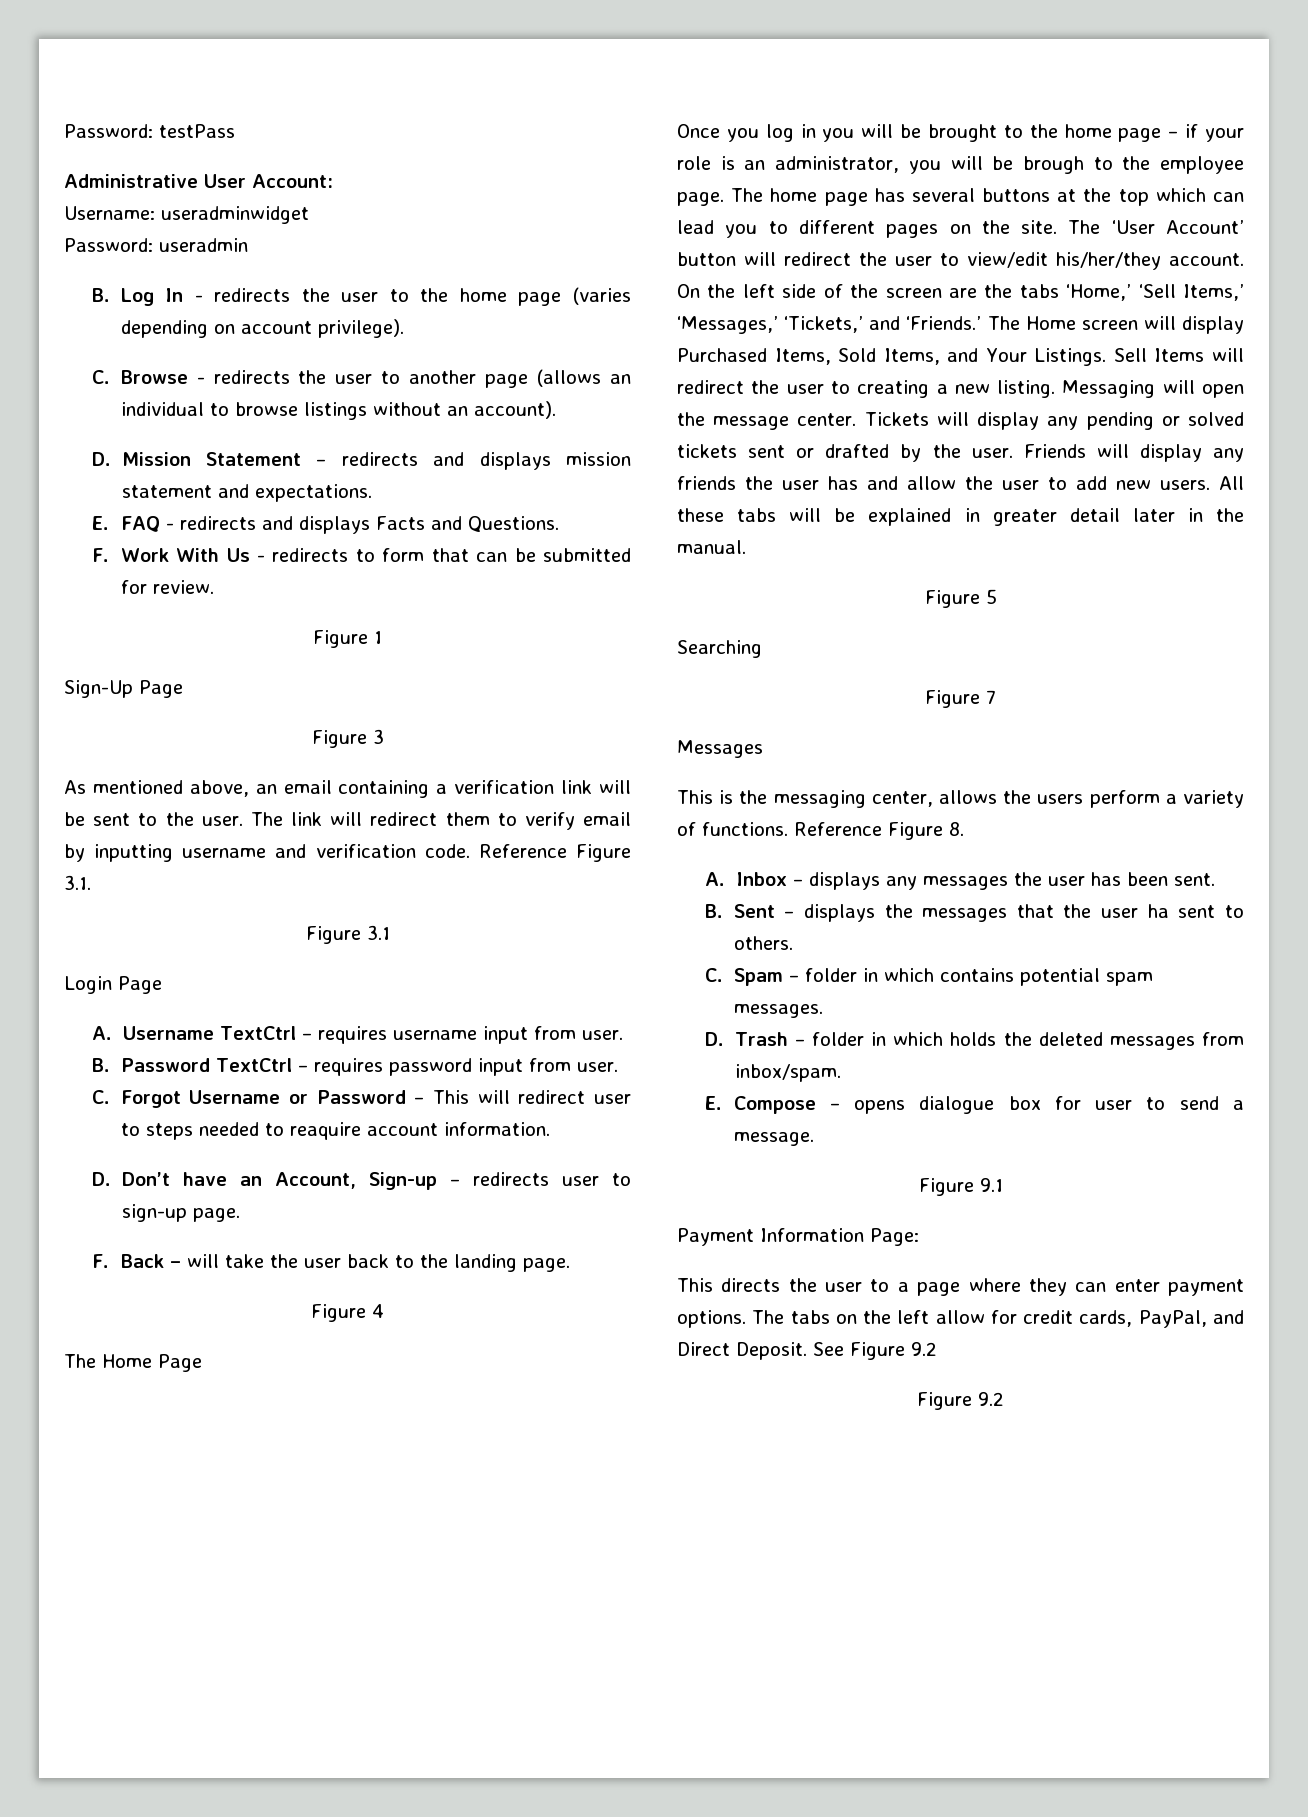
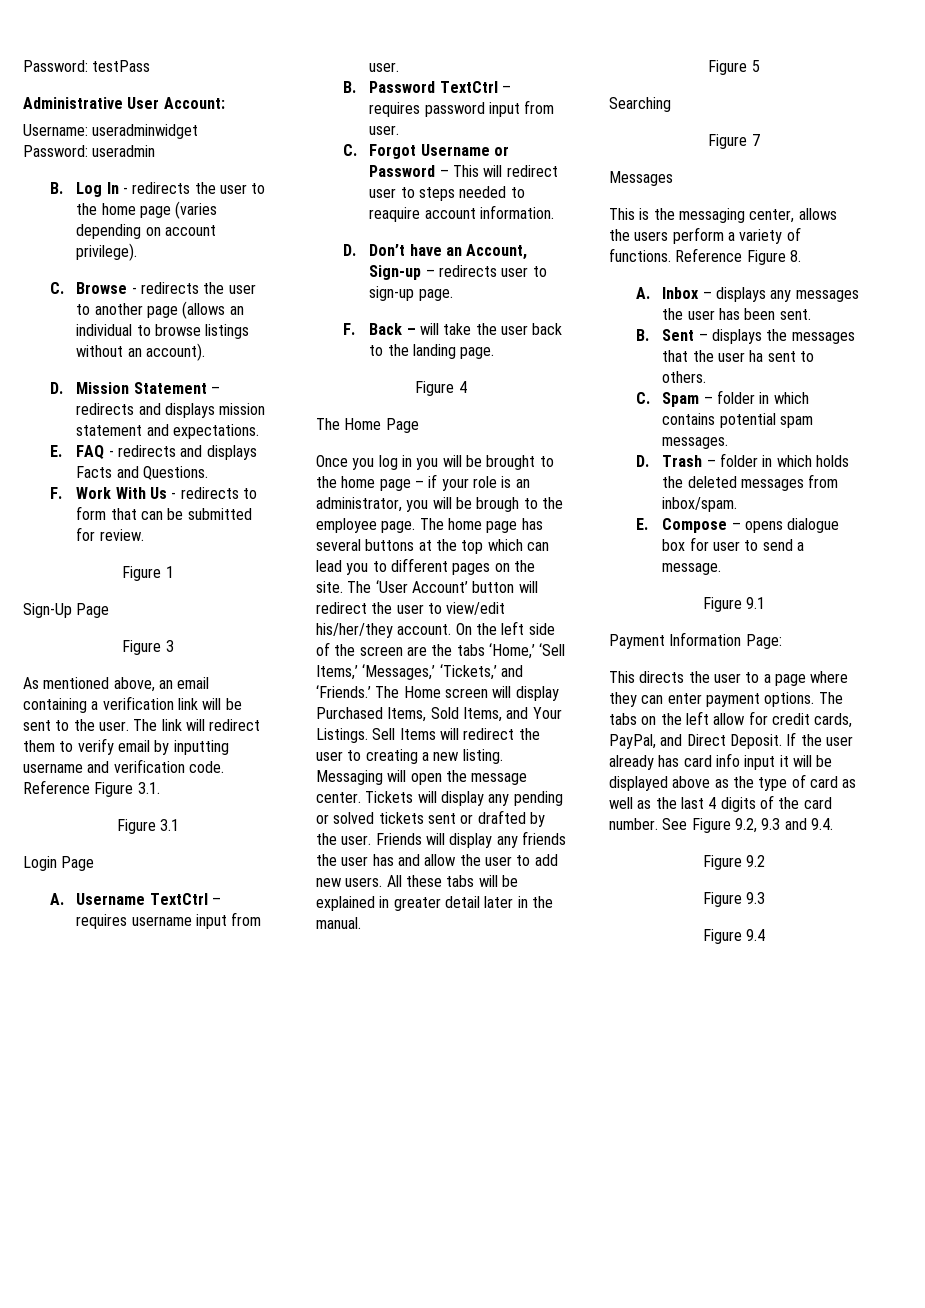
[813,1342,844,1356] See -> [786,732,853,746] [609,753,833,770] [609,774,857,791] [609,795,832,812] [609,818,833,833] If the user already has card info input it will be displayed above as the type of card as well as the last 4 digits of the card number. See Figure 9.2, 9.3 and 9.4. //
[978,1392,1004,1406] 9.2 -> [746,892,766,904] [702,929,766,944] 9.3 // Figure 9.4

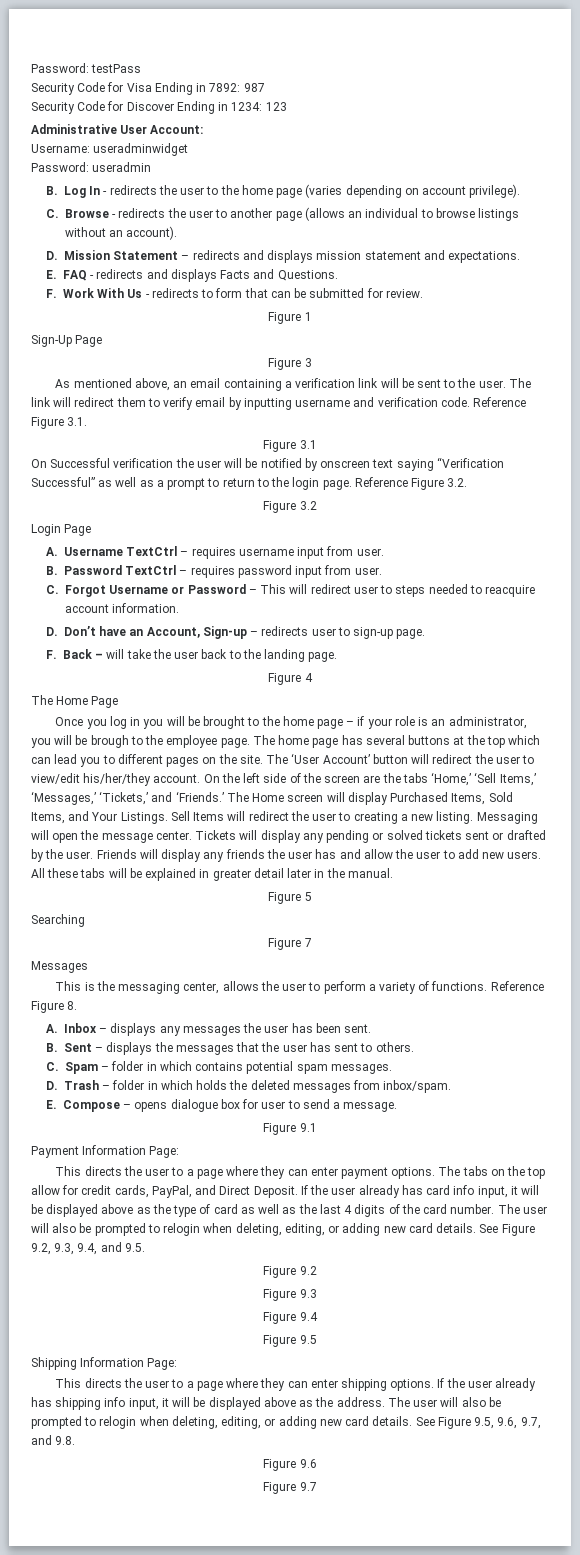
(151, 66) none -> [31,82,265,95] [31,101,287,114] // Security Code for Visa Ending in 7892: 987 // Security Code for Discover Ending in 1234: 123
(180, 825) none -> [31,457,504,471] [31,477,468,490] [263,501,317,513] // On Successful verification the user will be notified by onscreen text saying “Verification Successful” as well as a prompt to return to the login page. Reference Figure 3.2. // Figure 3.2
[369,207,421,222] reaquire -> [485,585,536,597] reacquire
[634,231,669,241] users -> [282,982,321,991] user to
[749,350,764,362] ha -> [309,1042,331,1052] has
[685,711,709,725] left -> [527,1167,546,1179] top
[744,755,776,770] input -> [477,1186,508,1198] input,
[662,818,833,833] See Figure 9.2, 9.3 and 9.4. -> [497,1204,547,1214] [31,1223,535,1236] [31,1242,145,1255] The user will also be prompted to relogin when deleting, editing, or adding new card details. See Figure 9.2, 9.3, 9.4, and 9.5.
(766, 935) none -> [263,1335,317,1347] [31,1357,178,1370] [55,1378,537,1391] [31,1397,501,1410] [31,1416,541,1429] [31,1435,76,1445] [263,1459,317,1471] [263,1482,317,1494] // Figure 9.5 // Shipping Information Page: // This directs the user to a page where they can enter shipping options. If the user already has shipping info input, it will be displayed above as the address. The user will also be prompted to relogin when deleting, editing, or adding new card details. See Figure 9.5, 9.6, 9.7, and 9.8. // Figure 9.6 // Figure 9.7

